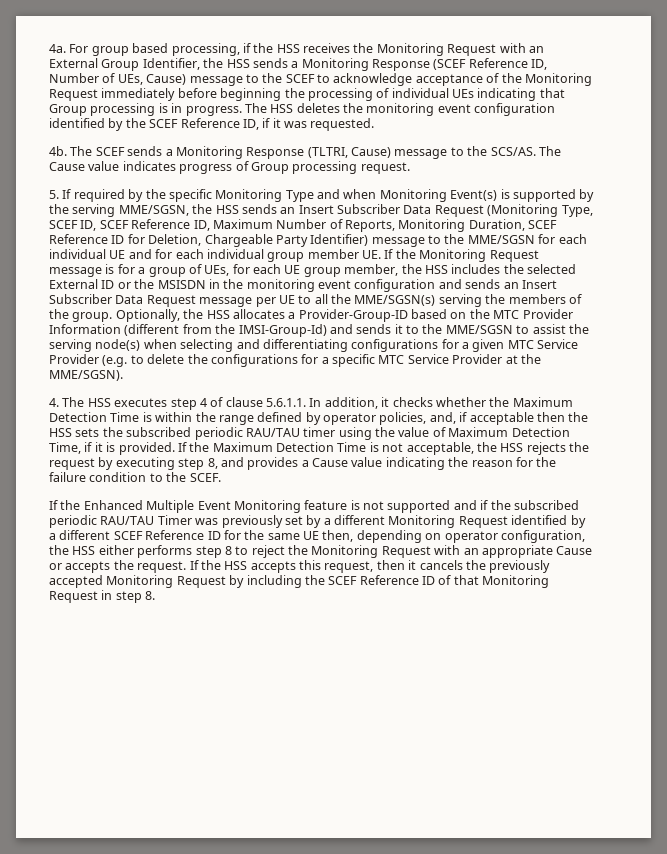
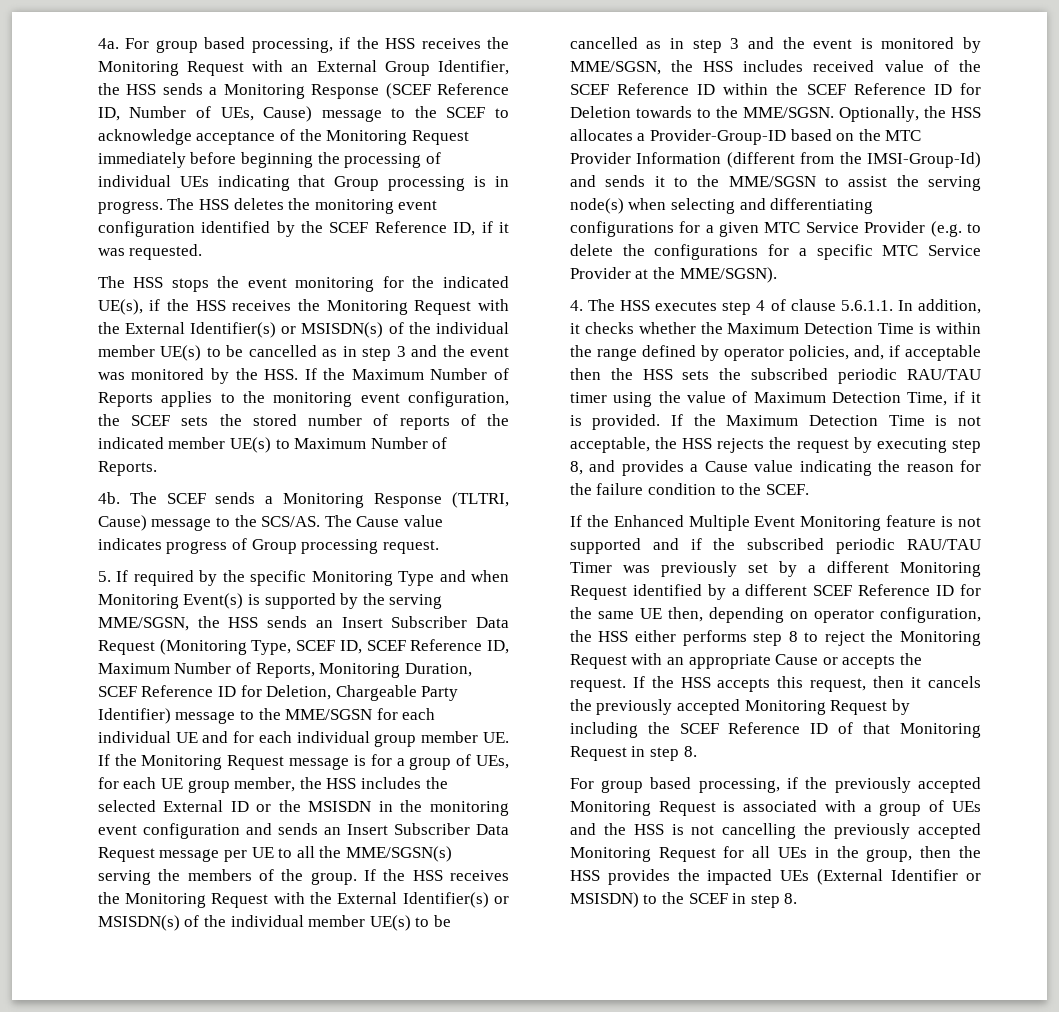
(375, 124) none -> [97,276,509,292] [97,299,509,315] [97,322,509,338] [97,345,509,361] [97,368,510,384] [97,391,509,407] [97,414,509,430] [97,437,448,453] [97,461,157,476] // The HSS stops the event monitoring for the indicated UE(s), if the HSS receives the Monitoring Request with the External Identifier(s) or MSISDN(s) of the individual member UE(s) to be cancelled as in step 3 and the event was monitored by the HSS. If the Maximum Number of Reports applies to the monitoring event configuration, the SCEF sets the stored number of reports of the indicated member UE(s) to Maximum Number of Reports.
(113, 317) none -> [363,869,510,881] [97,892,509,908] [97,915,451,931] [569,37,981,53] [569,60,981,75] [569,83,981,95] [569,106,834,118] If the HSS receives the Monitoring Request with the External Identifier(s) or MSISDN(s) of the individual member UE(s) to be cancelled as in step 3 and the event is monitored by MME/SGSN, the HSS includes received value of the SCEF Reference ID within the SCEF Reference ID for Deletion towards to the MME/SGSN.
(156, 595) none -> [569,777,981,793] [569,800,982,816] [569,823,981,839] [569,846,982,862] [569,869,981,885] [569,892,798,908] // For group based processing, if the previously accepted Monitoring Request is associated with a group of UEs and the HSS is not cancelling the previously accepted Monitoring Request for all UEs in the group, then the HSS provides the impacted UEs (External Identifier or MSISDN) to the SCEF in step 8.

